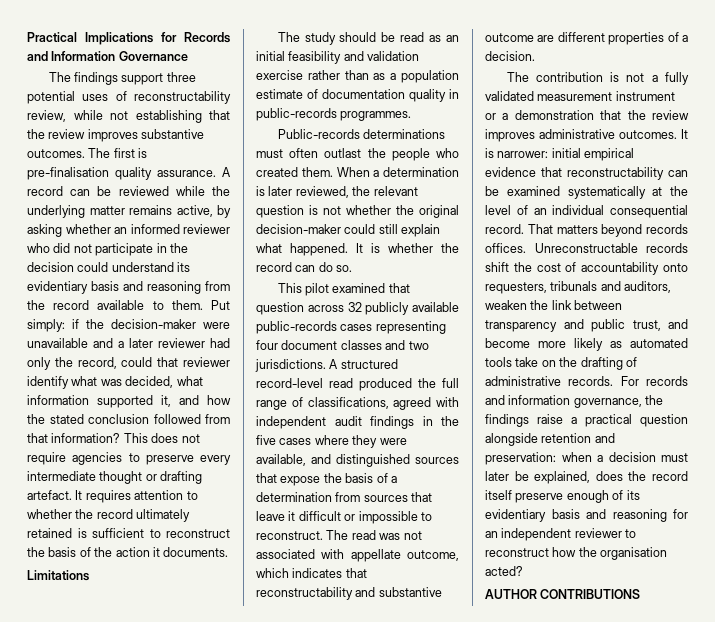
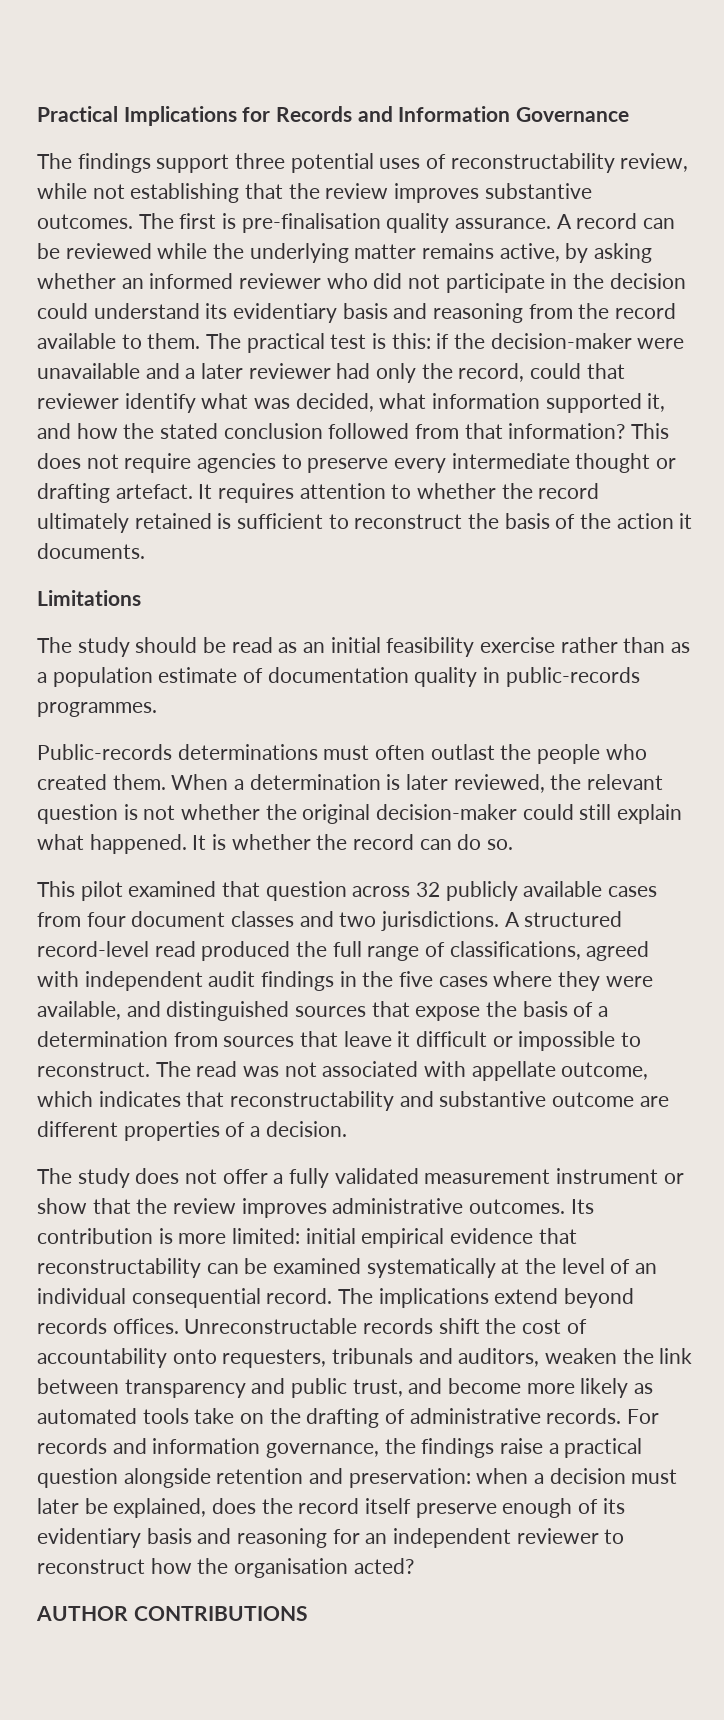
[211,300,230,310] [27,319,65,332] Put simply: -> [206,333,431,353] The practical test is this:
[343,51,420,61] and validation -> (475, 647) none
[256,321,446,334] public-records cases representing -> [608,886,658,897] [37,912,81,927] cases from
[535,72,645,82] contribution is not -> [77,1168,268,1188] study does not offer
[502,110,594,120] a demonstration -> [37,1198,87,1214] show
[681,129,688,139] [485,148,549,158] It is narrower: -> [570,1199,594,1214] [37,1228,301,1244] Its contribution is more limited:
[527,224,598,234] That matters -> [338,1288,559,1308] The implications extend

